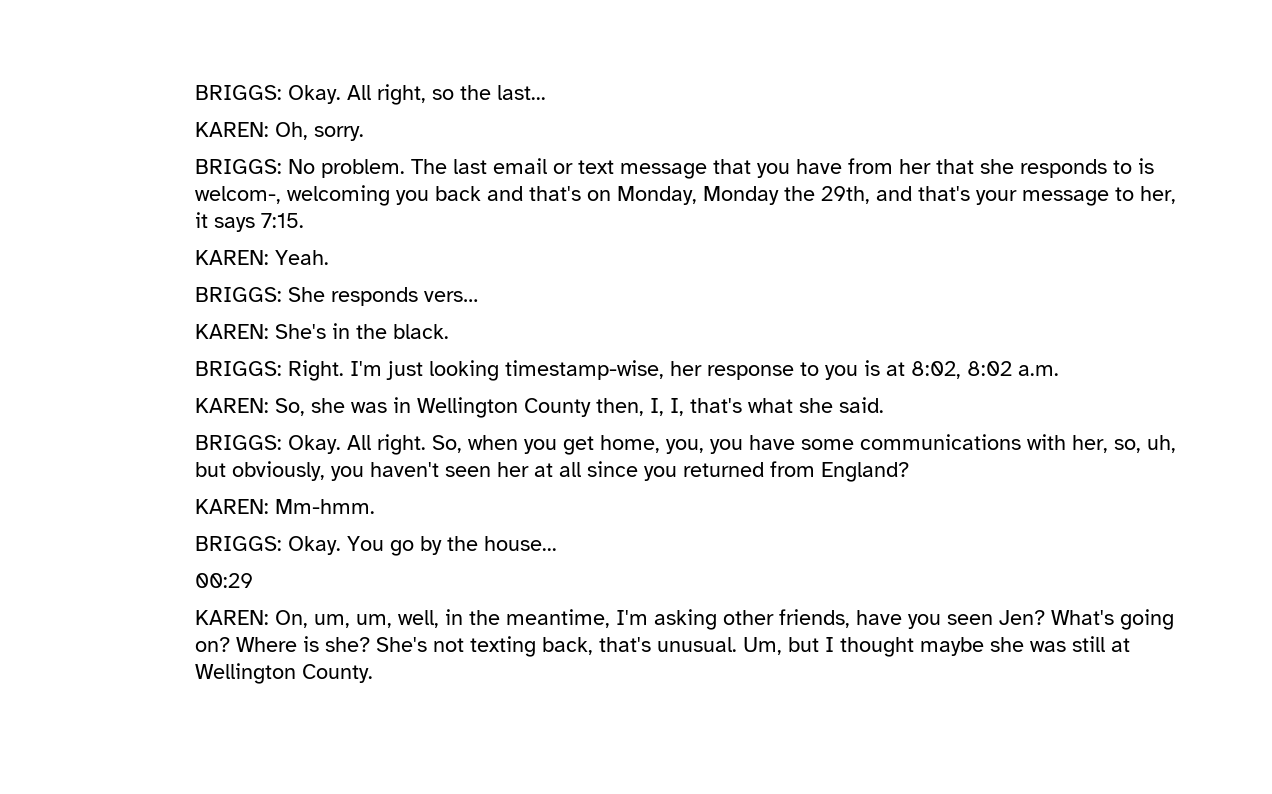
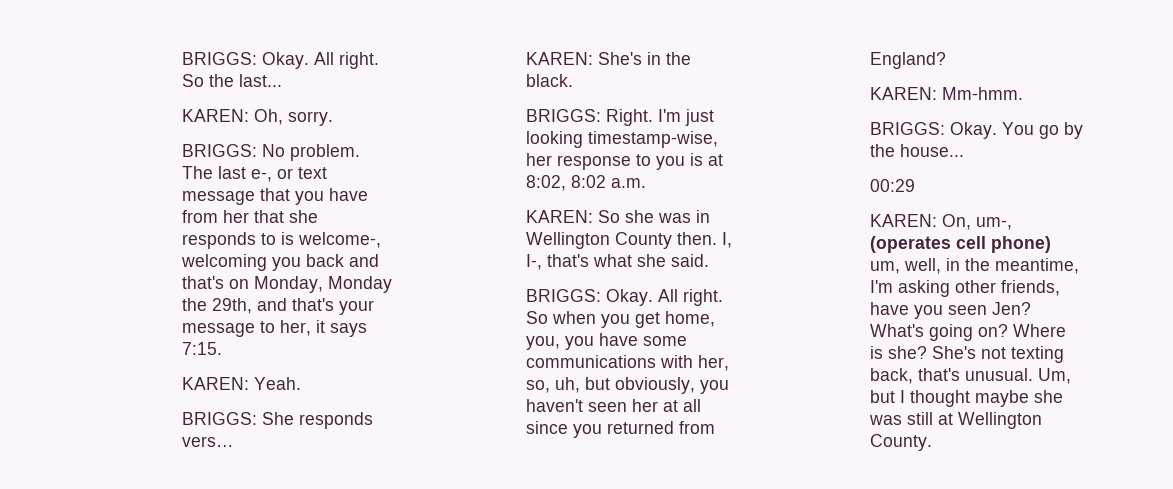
[195,84,455,105] BRIGGS: Okay. All right, so -> [181,52,379,69] [181,74,204,87] BRIGGS: Okay. All right. So
[493,158,548,174] email -> [250,169,272,182] e-,
[195,186,282,204] welcom-, -> [297,232,381,248] welcome-,
[275,398,306,416] So, -> [597,210,620,223] So
[596,398,685,416] then, I, I, -> [676,232,732,248] [525,254,542,270] then. I, I-,
[432,435,463,453] So, -> [525,311,548,324] So
[314,614,351,628] um, -> [975,217,1012,230] [869,236,1051,253] um-, (operates cell phone)

